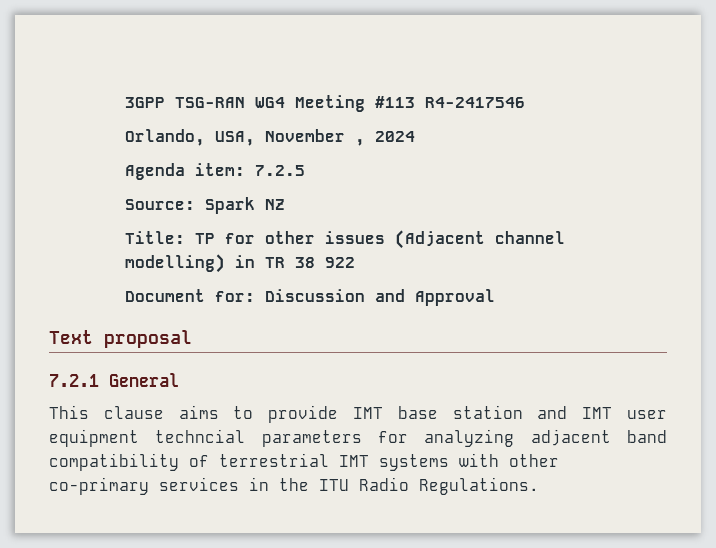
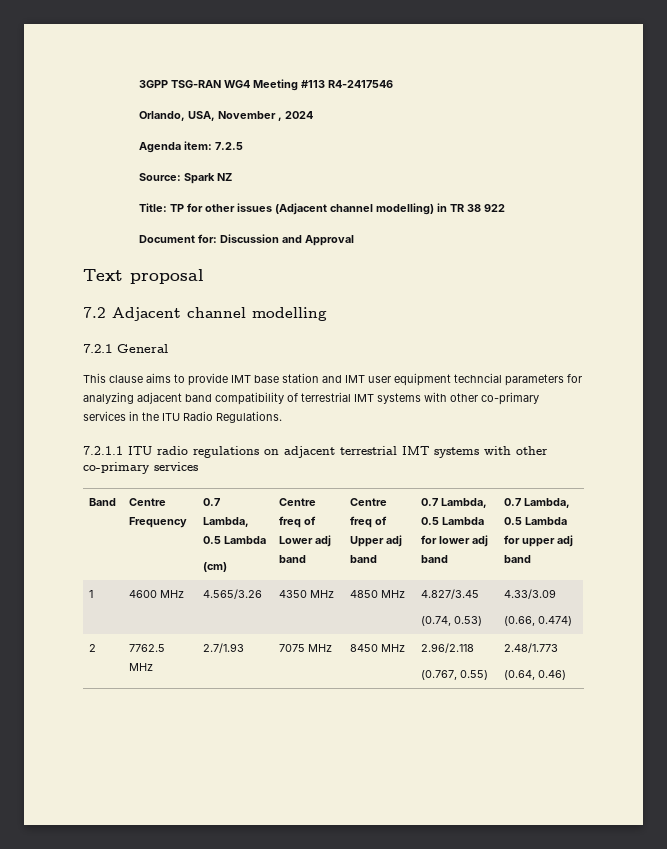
(192, 339) none -> [83,307,327,321] // 7.2 Adjacent channel modelling
(539, 486) none -> [83,446,548,458] [83,462,198,474] [89,498,117,506] [129,498,167,506] [129,517,188,528] [203,498,221,506] [203,517,250,527] [203,536,267,544] [203,562,228,572] [279,498,317,506] [279,516,317,528] [279,535,332,547] [279,555,307,563] [350,498,388,506] [350,516,388,528] [350,535,403,547] [350,555,378,563] [421,498,488,508] [421,517,485,525] [421,535,489,547] [421,555,449,563] [504,498,571,508] [504,517,568,525] [504,535,574,547] [504,555,532,563] [89,590,94,598] [129,590,185,598] [203,589,263,599] [279,590,335,598] [350,590,406,598] [421,589,480,599] [421,616,483,626] [504,589,557,599] [504,616,573,626] [89,644,97,652] [129,644,166,652] [129,663,154,671] [203,643,245,653] [279,644,333,652] [350,644,406,652] [421,643,475,653] [421,670,489,680] [504,643,559,653] [504,670,567,680] // 7.2.1.1 ITU radio regulations on adjacent terrestrial IMT systems with other co-primary services // Band | Centre Frequency | 0.7 Lambda, 0.5 Lambda // (cm) | Centre freq of Lower adj band | Centre freq of Upper adj band | 0.7 Lambda, 0.5 Lambda for lower adj band | 0.7 Lambda, 0.5 Lambda for upper adj band // 1 | 4600 MHz | 4.565/3.26 | 4350 MHz | 4850 MHz | 4.827/3.45 // (0.74, 0.53) | 4.33/3.09 // (0.66, 0.474) // 2 | 7762.5 MHz | 2.7/1.93 | 7075 MHz | 8450 MHz | 2.96/2.118 // (0.767, 0.55) | 2.48/1.773 // (0.64, 0.46)

